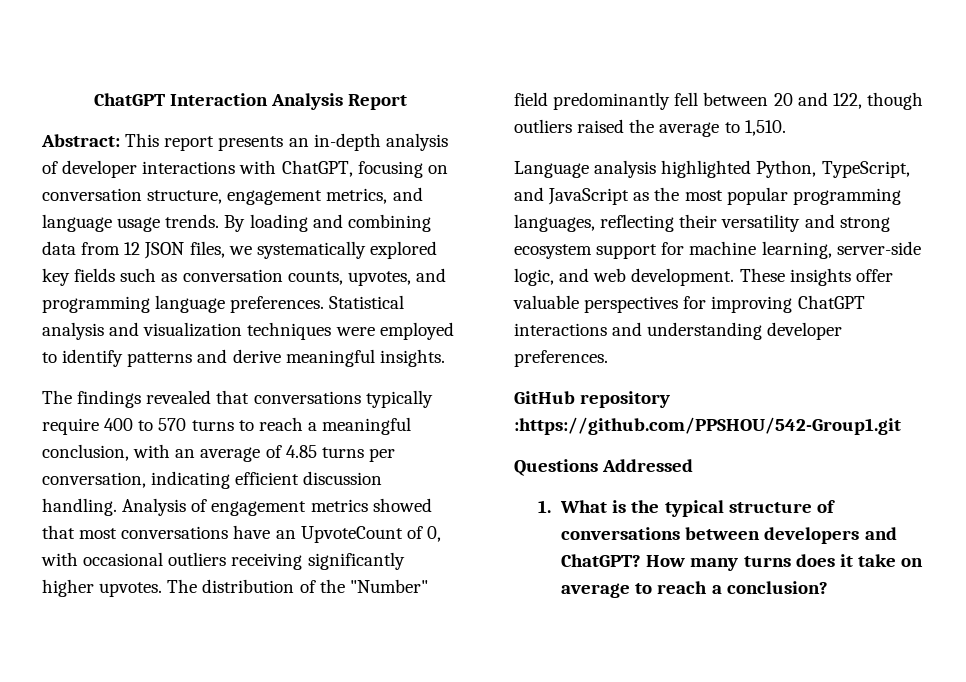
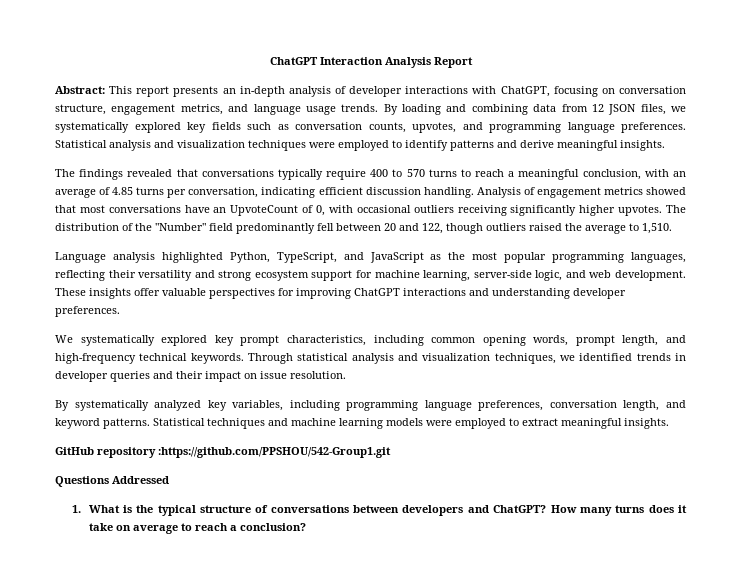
(608, 358) none -> [55,335,687,346] [55,353,687,364] [55,371,346,382] [55,400,686,411] [55,418,669,429] // We systematically explored key prompt characteristics, including common opening words, prompt length, and high-frequency technical keywords. Through statistical analysis and visualization techniques, we identified trends in developer queries and their impact on issue resolution. // By systematically analyzed key variables, including programming language preferences, conversation length, and keyword patterns. Statistical techniques and machine learning models were employed to extract meaningful insights.

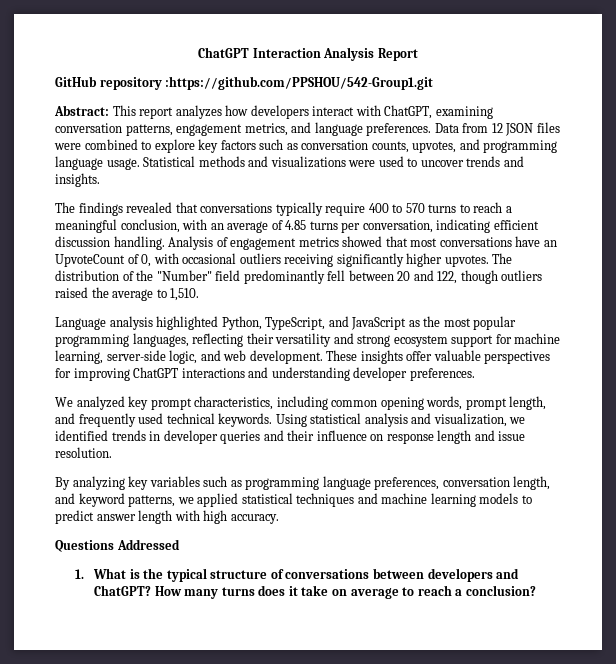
(473, 62) none -> [55,76,434,90] // GitHub repository :https://github.com/PPSHOU/542-Group1.git
[173,86,686,97] [55,104,686,115] [55,122,241,133] presents an in-depth analysis of developer interactions with ChatGPT, focusing on conversation structure, engagement metrics, and language usage trends. By loading and combining data from 12 JSON files, we systematically explored key fields -> [175,105,493,119] [55,122,560,136] [54,139,256,153] analyzes how developers interact with ChatGPT, examining conversation patterns, engagement metrics, and language preferences. Data from 12 JSON files were combined to explore key factors
[621,122,686,133] [55,140,618,151] preferences. Statistical analysis and visualization techniques were employed to identify patterns and derive meaningful -> [106,156,524,170] usage. Statistical methods and visualizations were used to uncover trends and
[80,335,208,346] systematically explored -> [76,396,125,410] analyzed
[55,353,136,364] high-frequency -> [78,413,164,427] frequently used
[248,353,293,364] Through -> [275,414,307,427] Using
[422,353,556,364] visualization techniques, -> [433,413,507,427] visualization,
[205,371,346,382] [55,400,340,411] impact on issue resolution. // By systematically analyzed key variables, including -> [316,430,526,444] [55,447,112,458] [55,476,242,490] influence on response length and issue resolution. // By analyzing key variables such as
[103,418,205,429] patterns. Statistical -> [128,493,293,507] patterns, we applied statistical
[426,418,669,429] [55,447,391,458] were employed to extract meaningful insights. // GitHub repository :https://github.com/PPSHOU/542-Group1.git -> [521,495,532,504] [55,510,279,524] to predict answer length with high accuracy.

